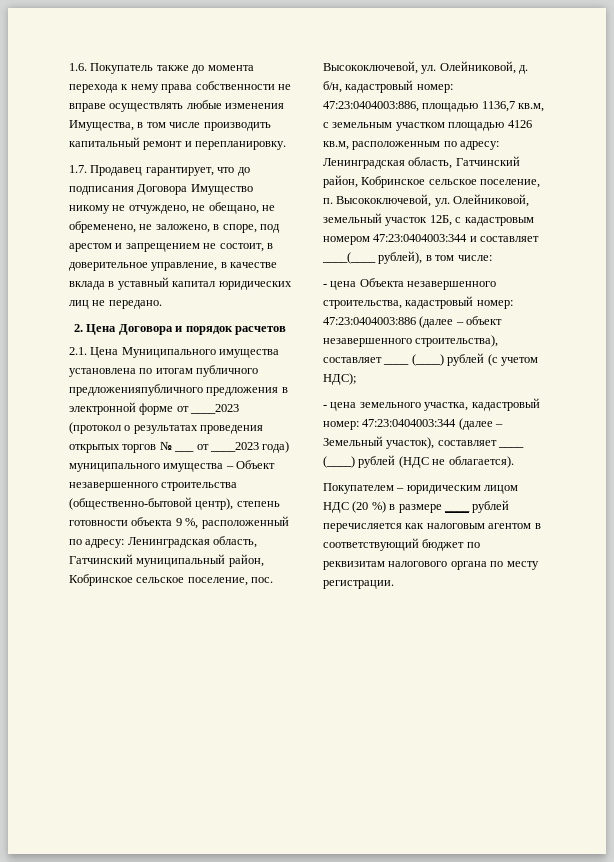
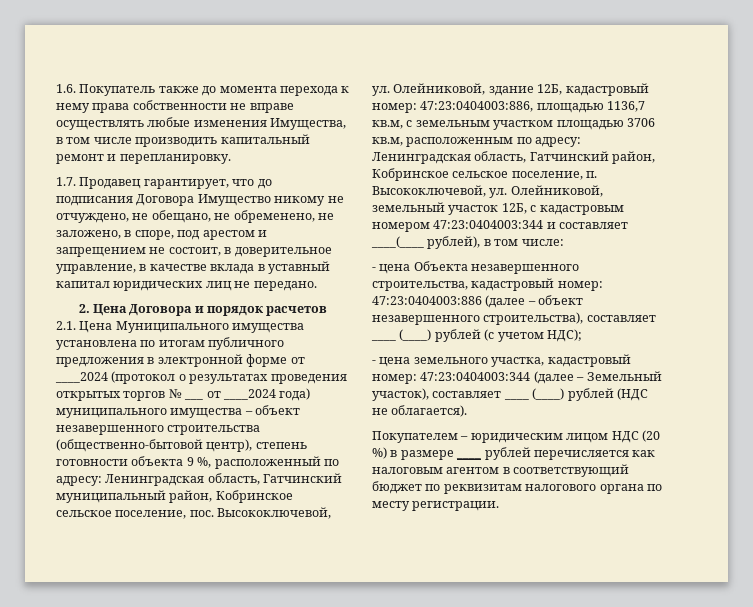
[69,384,203,396] предложенияпубличного -> (285, 343) none
[190,404,240,414] ____2023 -> [55,372,108,383] ____2024
[209,442,259,452] ____2023 -> [222,389,276,400] ____2024
[236,460,276,469] Объект -> [255,405,301,415] объект
[519,65,529,74] [323,81,342,93] д. б/н, -> [488,84,563,96] здание 12Б,
[507,120,532,128] 4126 -> [626,118,655,127] 3706

